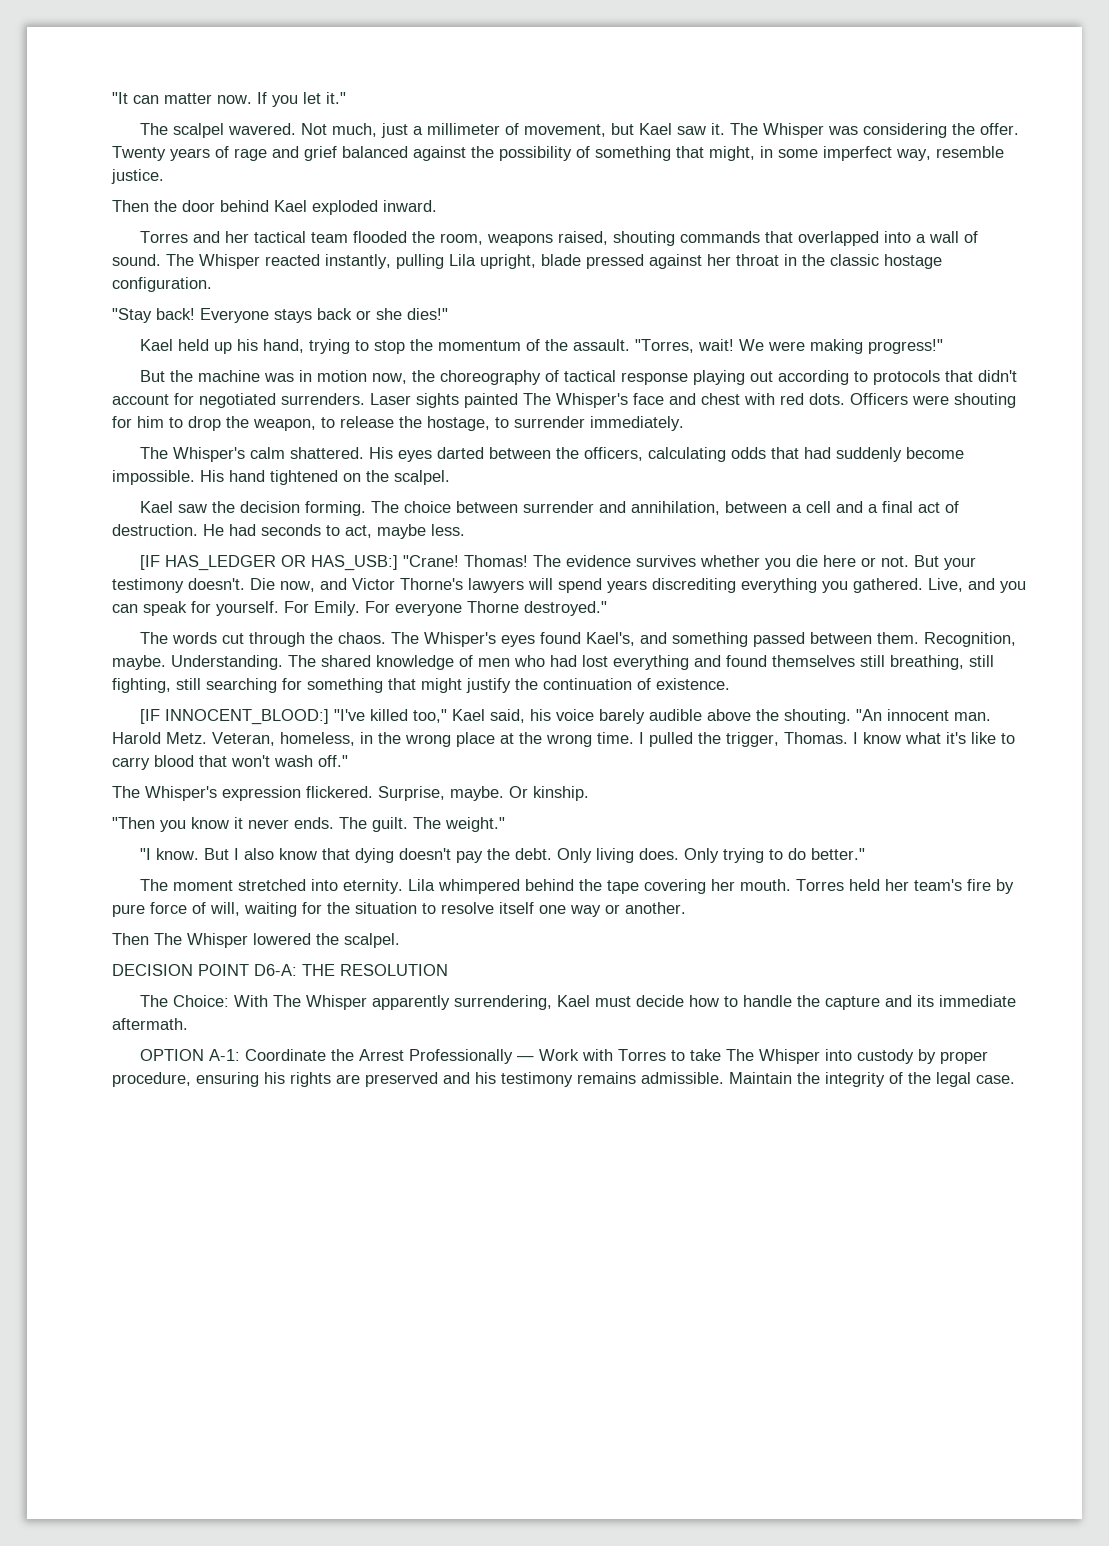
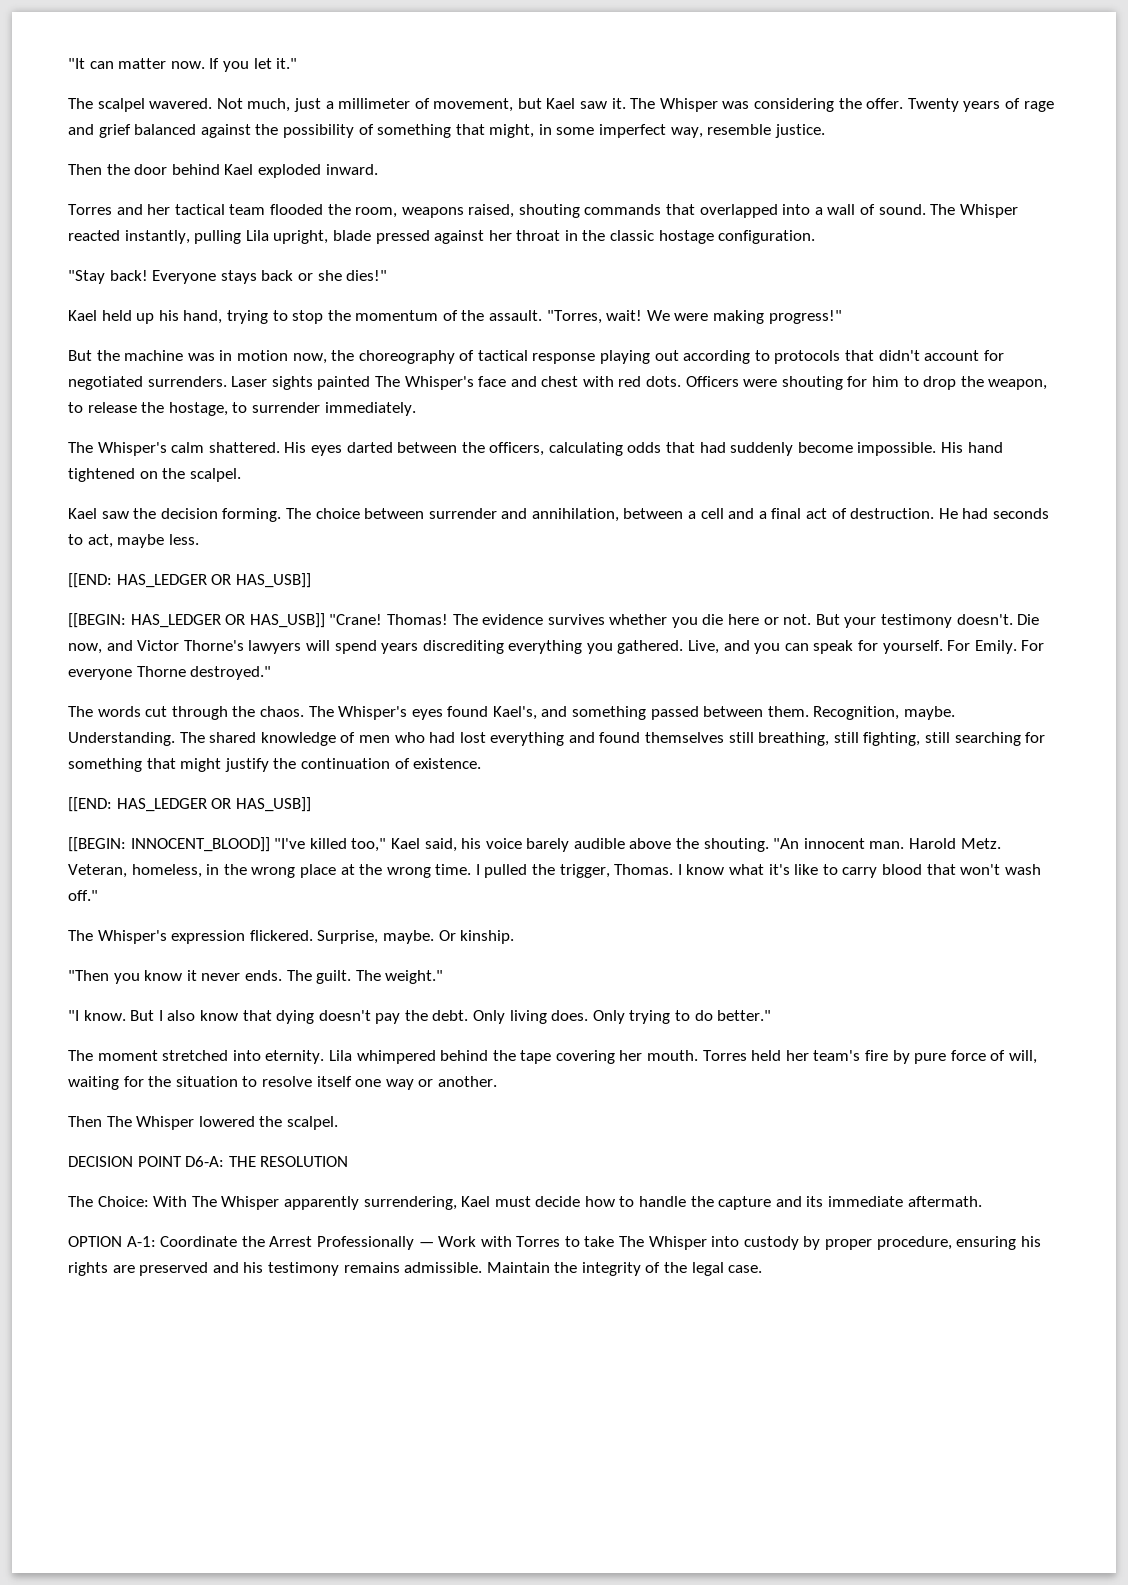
[139,555,398,571] [IF HAS_LEDGER OR HAS_USB:] -> [68,573,311,588] [68,613,325,628] [[END: HAS_LEDGER OR HAS_USB]] // [[BEGIN: HAS_LEDGER OR HAS_USB]]
[139,709,329,725] [IF INNOCENT_BLOOD:] -> [68,797,311,812] [68,837,270,852] [[END: HAS_LEDGER OR HAS_USB]] // [[BEGIN: INNOCENT_BLOOD]]

